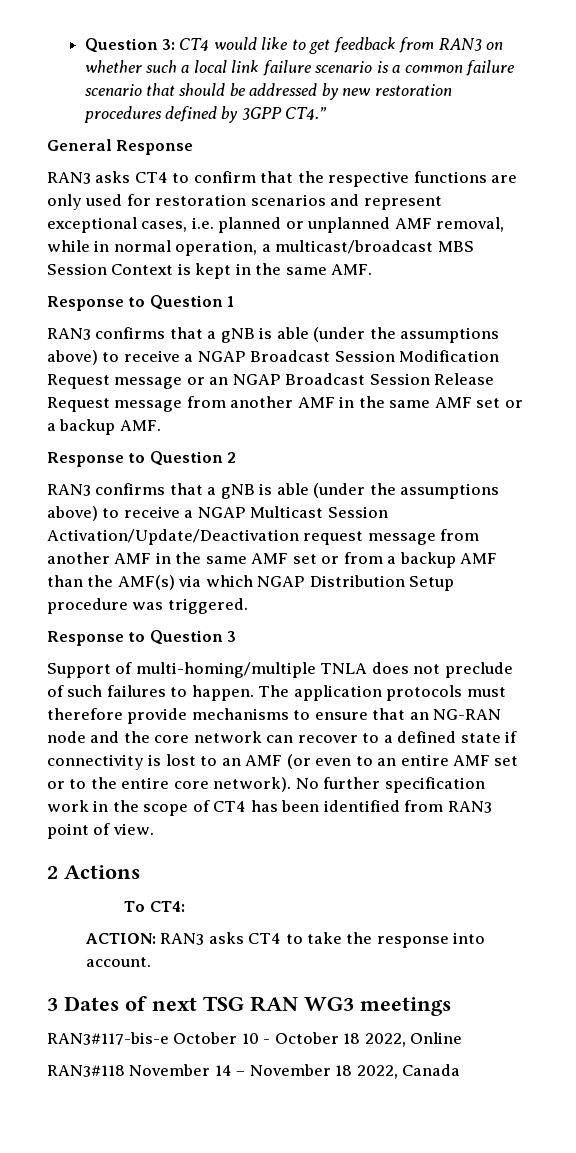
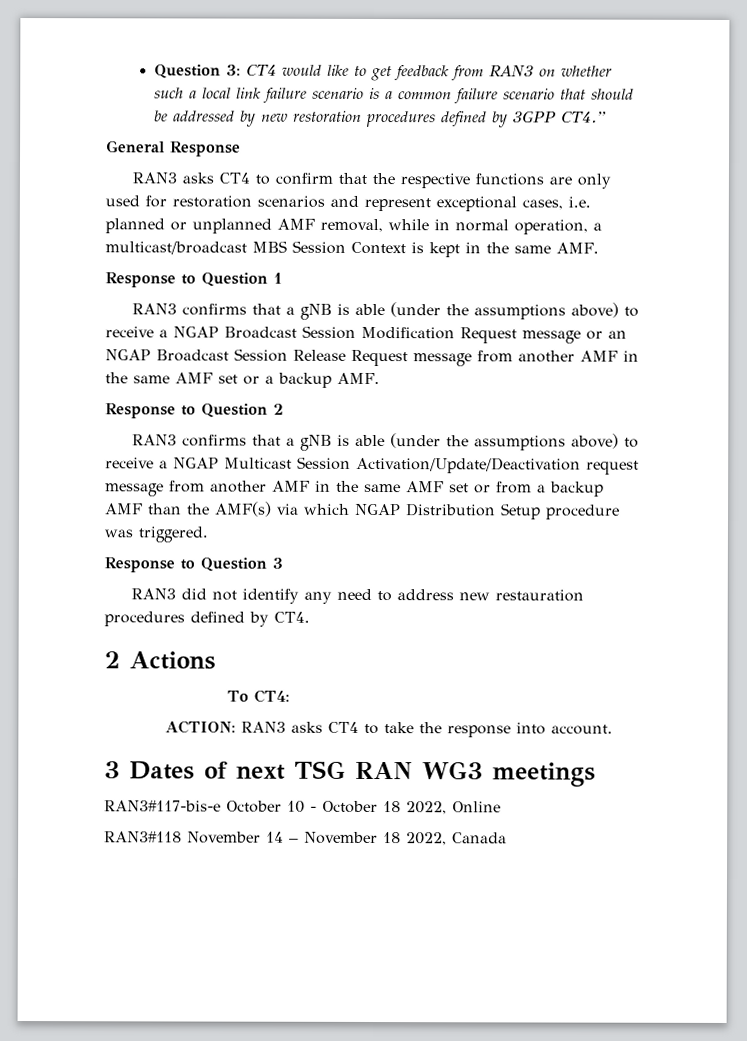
[47,662,513,678] [47,685,506,701] [47,708,502,724] [47,731,518,743] [47,754,519,770] [47,777,485,793] [47,800,492,816] [47,823,154,839] Support of multi-homing/multiple TNLA does not preclude of such failures to happen. The application protocols must therefore provide mechanisms to ensure that an NG-RAN node and the core network can recover to a defined state if connectivity is lost to an AMF (or even to an entire AMF set or to the entire core network). No further specification work in the scope of CT4 has been identified from RAN3 point of view. -> [130,588,584,604] [104,611,310,627] RAN3 did not identify any need to address new restauration procedures defined by CT4.

